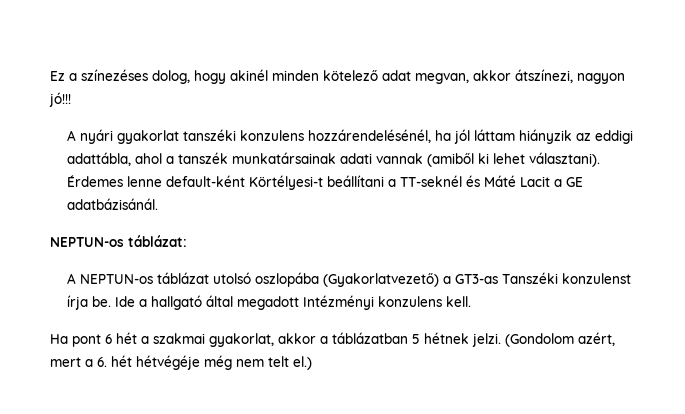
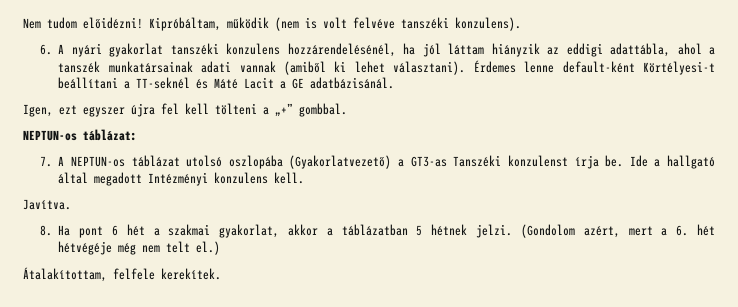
[50,69,625,84] [49,92,71,107] Ez a színezéses dolog, hogy akinél minden kötelező adat megvan, akkor átszínezi, nagyon jó!!! // -> [23,17,521,31] [39,44,52,55] Nem tudom előidézni! Kipróbáltam, működik (nem is volt felvéve tanszéki konzulens). // 6.
(159, 204) none -> [23,103,347,117] // Igen, ezt egyszer újra fel kell tölteni a „+” gombbal.
(187, 241) none -> [39,156,52,167] 7.
(472, 301) none -> [23,199,71,210] [39,225,52,236] Javítva. // 8.
(312, 363) none -> [23,267,221,282] // Átalakítottam, felfele kerekítek.

